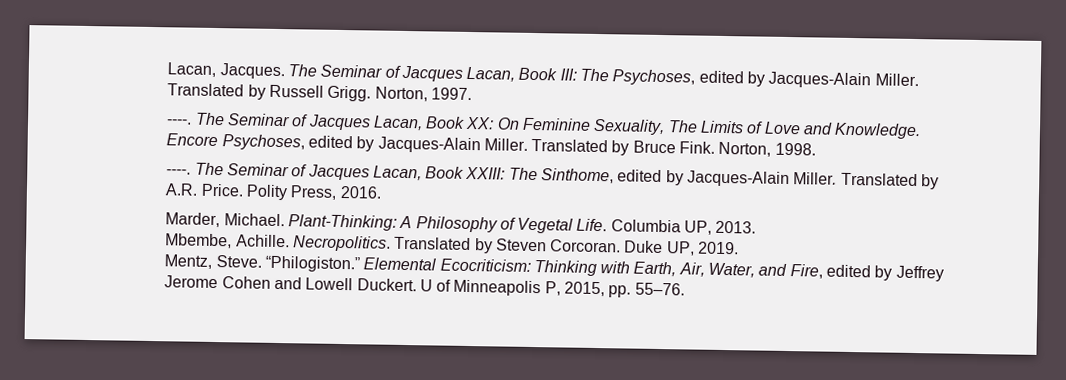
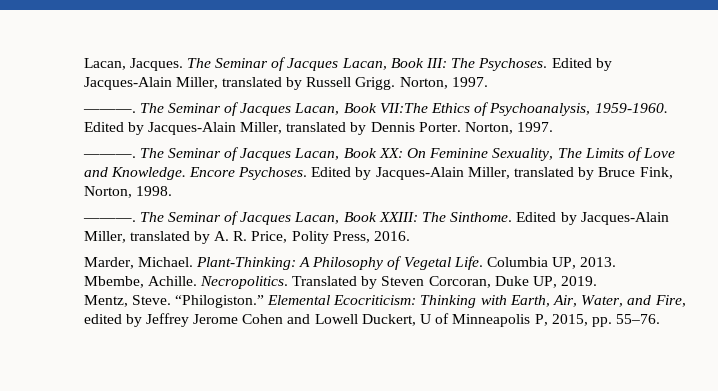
[612,69,919,89] [167,83,245,97] Psychoses, edited by Jacques-Alain Miller. Translated -> [478,58,612,71] [83,77,282,90] Psychoses. Edited by Jacques-Alain Miller, translated
[166,119,193,125] ----. -> [82,102,668,116] [83,122,554,135] [82,154,136,158] ———. The Seminar of Jacques Lacan, Book VII:The Ethics of Psychoanalysis, 1959-1960. Edited by Jacques-Alain Miller, translated by Dennis Porter. Norton, 1997. // ———.
[221,134,609,154] Psychoses, edited by Jacques-Alain Miller. Translated -> [238,167,575,180] Psychoses. Edited by Jacques-Alain Miller, translated
[679,141,716,154] Fink. -> [639,167,673,179] Fink,
[166,169,192,175] ----. -> [82,218,136,222] ———.
[541,168,940,190] [165,183,244,197] Sinthome, edited by Jacques-Alain Miller. Translated by A.R. Price. -> [450,212,669,225] [83,231,288,244] Sinthome. Edited by Jacques-Alain Miller, translated by A. R. Price,
[550,239,622,253] Corcoran. -> [428,276,491,288] Corcoran,
[356,278,417,292] Duckert. -> [361,314,416,326] Duckert,

